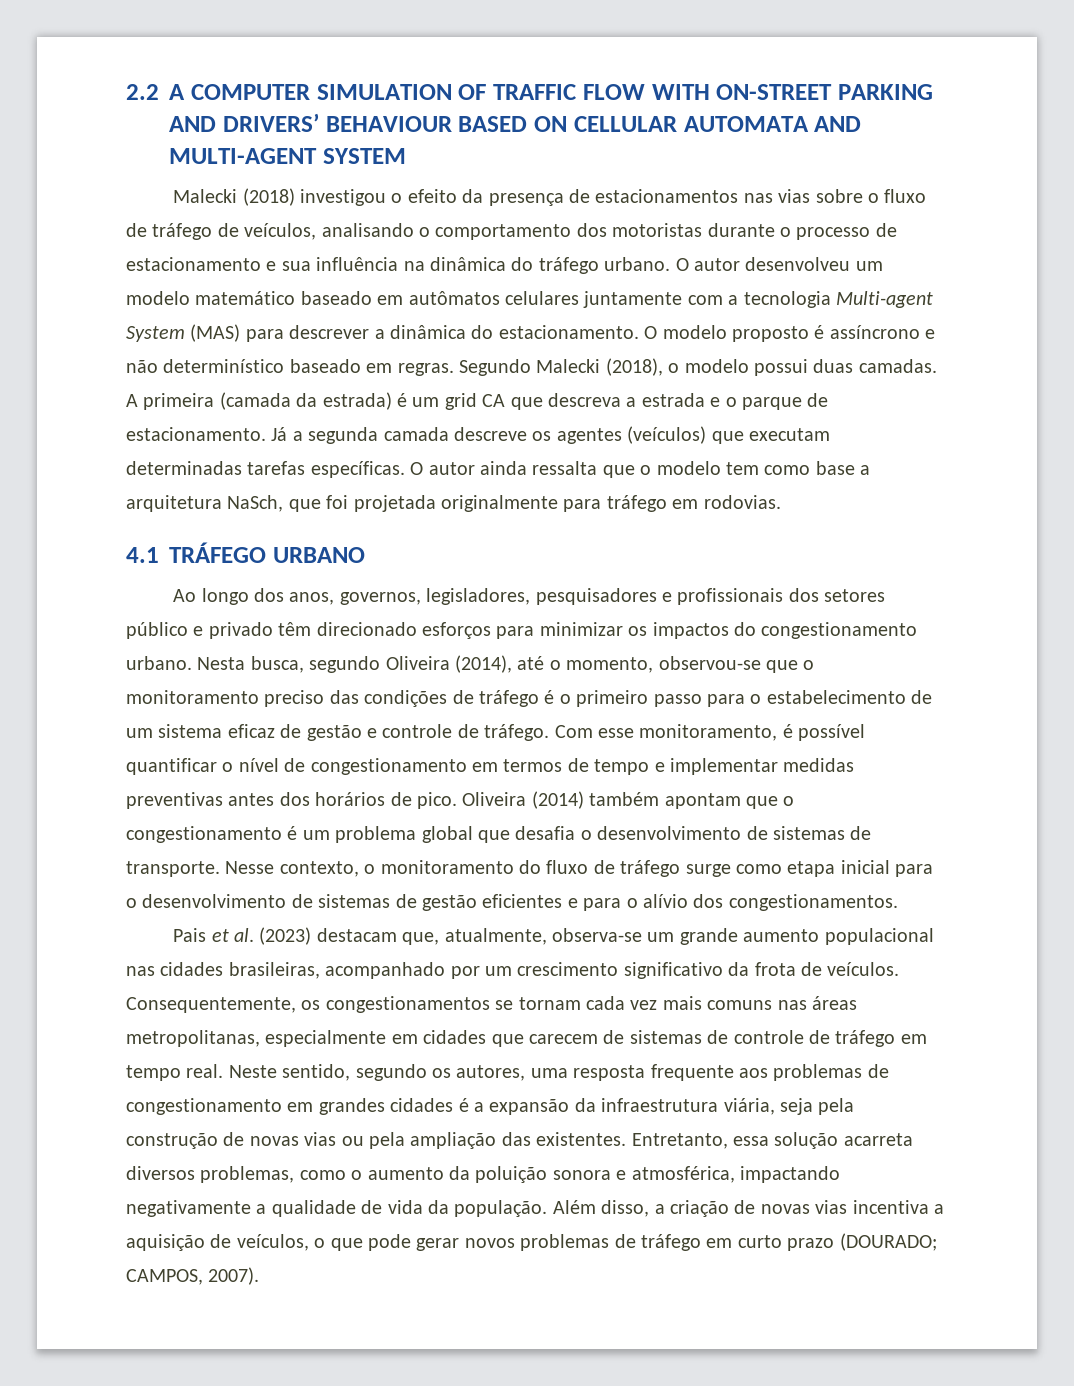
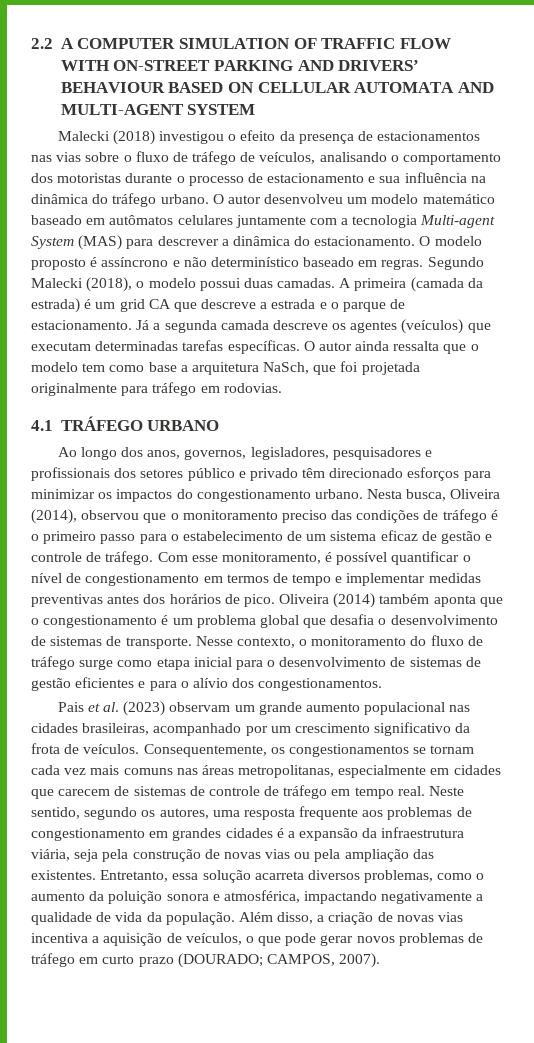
[547,393,621,407] descreva -> [201,299,257,309] descreve
[309,656,381,673] segundo -> (447, 495) none
[517,656,761,673] até o momento, observou-se -> [81,510,140,520] observou
[664,793,741,809] apontam -> [433,595,476,607] aponta
[316,928,642,945] destacam que, atualmente, observa-se -> [169,702,231,712] observam

